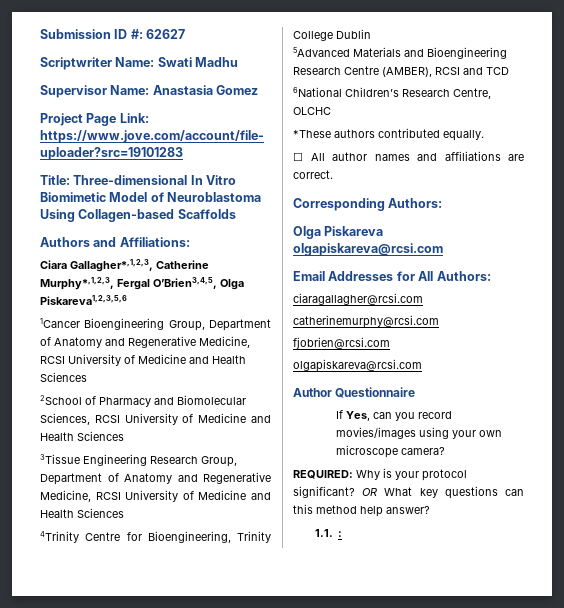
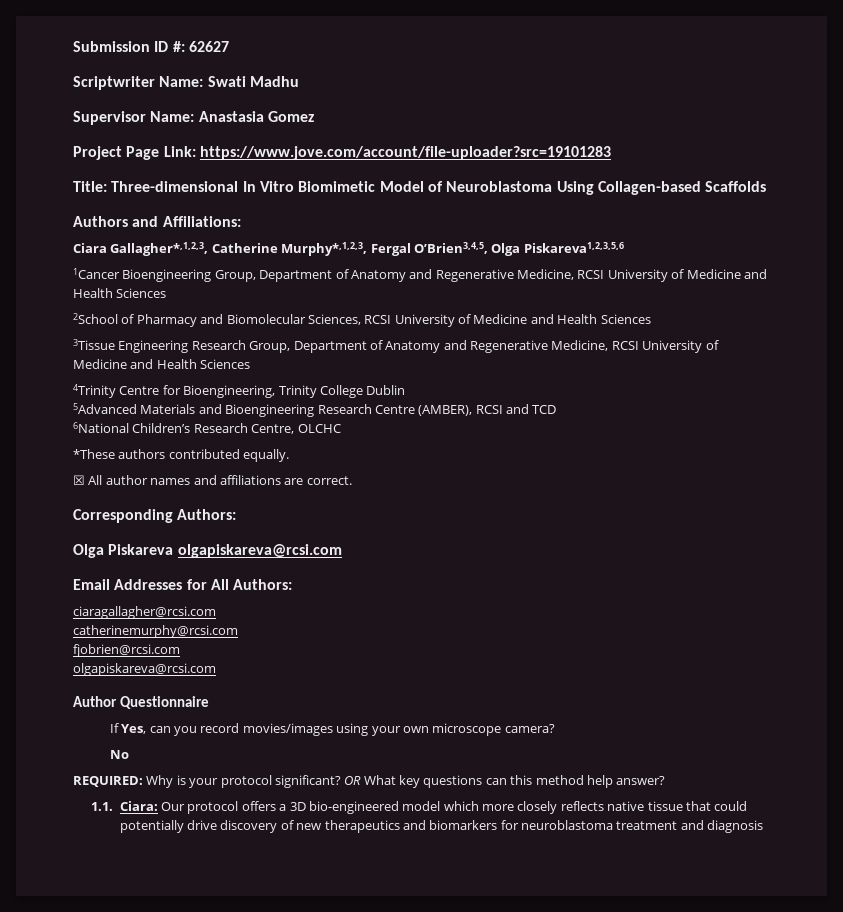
[293,152,303,161] ☐ -> [73,475,85,485] ☒
(446, 451) none -> [109,750,129,759] // No
[338,531,343,537] : -> [119,801,748,814] [119,820,764,833] Ciara: Our protocol offers a 3D bio-engineered model which more closely reflects native tissue that could potentially drive discovery of new therapeutics and biomarkers for neuroblastoma treatment and diagnosis

